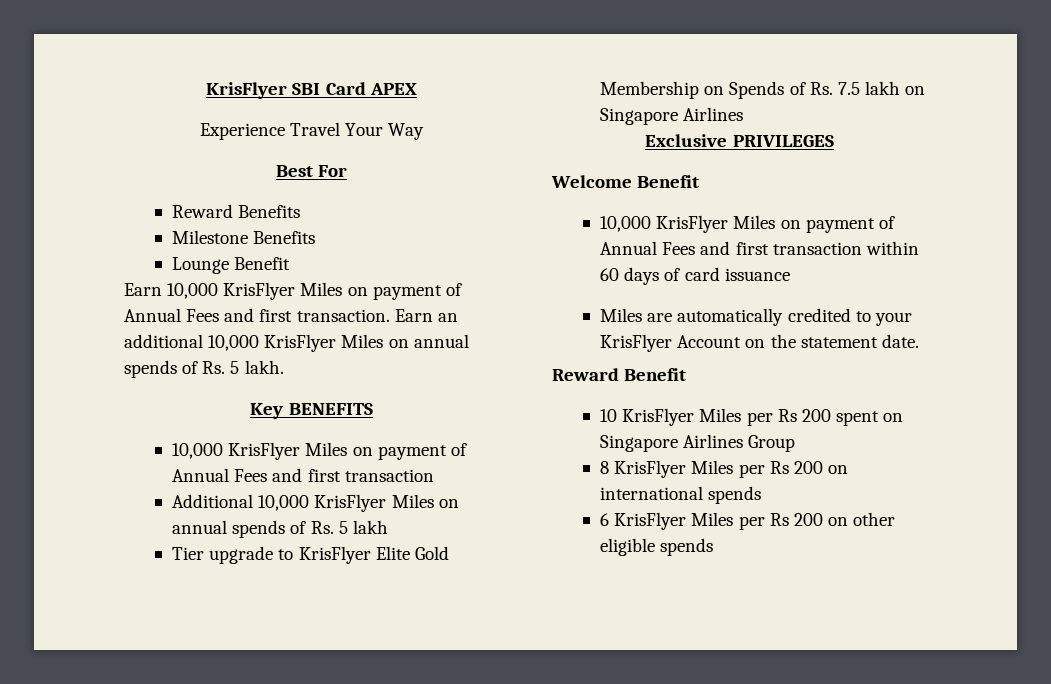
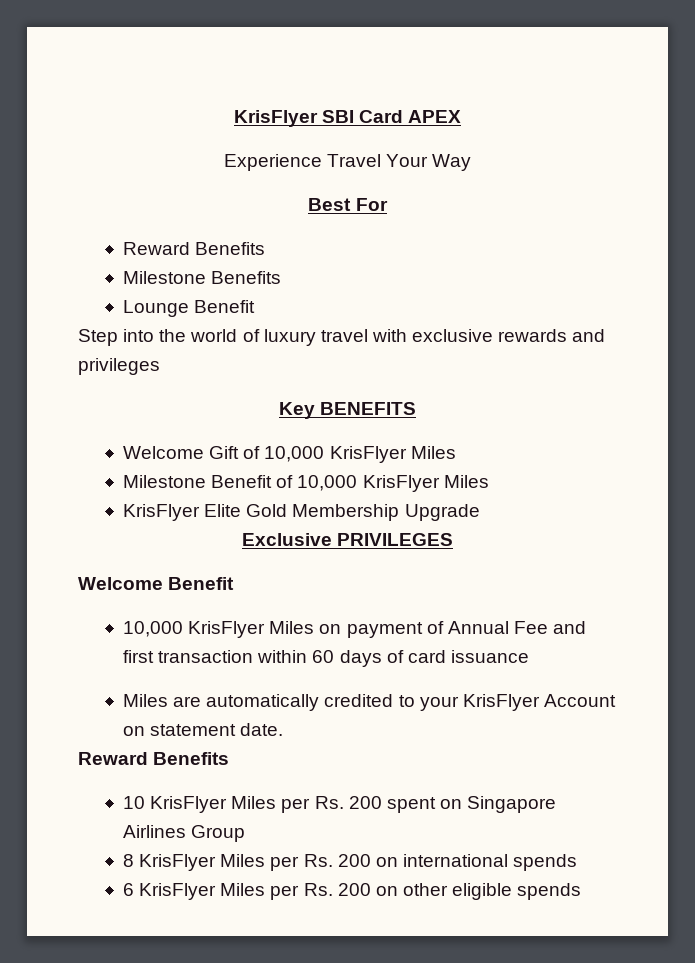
[124,282,462,300] [124,308,458,322] [124,334,469,352] [124,360,284,378] Earn 10,000 KrisFlyer Miles on payment of Annual Fees and first transaction. Earn an additional 10,000 KrisFlyer Miles on annual spends of Rs. 5 lakh. -> [78,329,606,346] [78,358,160,375] Step into the world of luxury travel with exclusive rewards and privileges
[172,442,467,460] [172,468,434,482] [172,494,459,512] [172,520,388,538] [172,546,449,564] [600,81,926,99] [600,107,744,125] 10,000 KrisFlyer Miles on payment of Annual Fees and first transaction // Additional 10,000 KrisFlyer Miles on annual spends of Rs. 5 lakh // Tier upgrade to KrisFlyer Elite Gold Membership on Spends of Rs. 7.5 lakh on Singapore Airlines -> [123,446,456,463] [123,475,489,492] [123,504,480,521] Welcome Gift of 10,000 KrisFlyer Miles // Milestone Benefit of 10,000 KrisFlyer Miles // KrisFlyer Elite Gold Membership Upgrade
[662,242,696,255] Fees -> [513,621,548,634] Fee
[770,334,796,348] the -> (146, 731) none
[624,368,687,381] Benefit -> [153,752,230,765] Benefits
[777,409,797,422] Rs -> [314,796,344,809] Rs.
[769,461,789,474] Rs -> [303,854,333,867] Rs.
[769,513,789,526] Rs -> [303,883,333,896] Rs.

